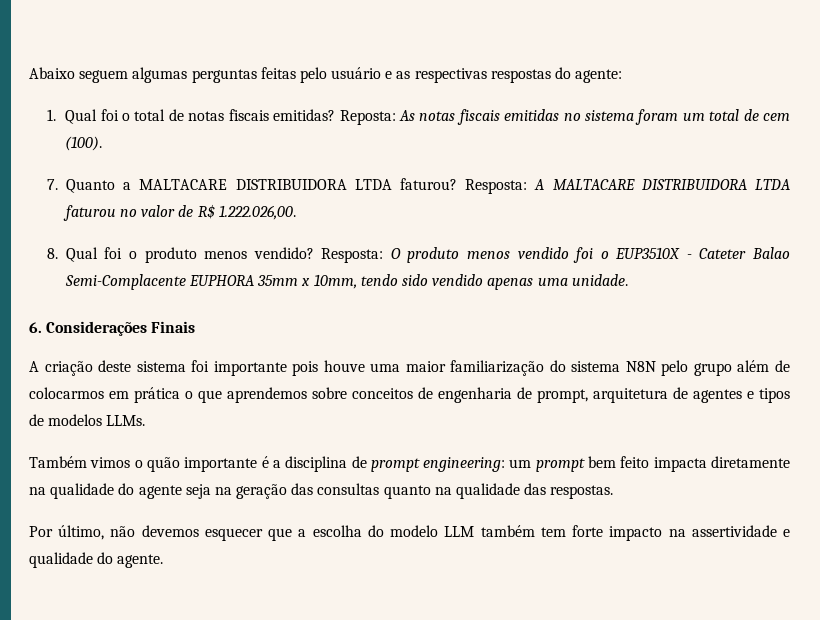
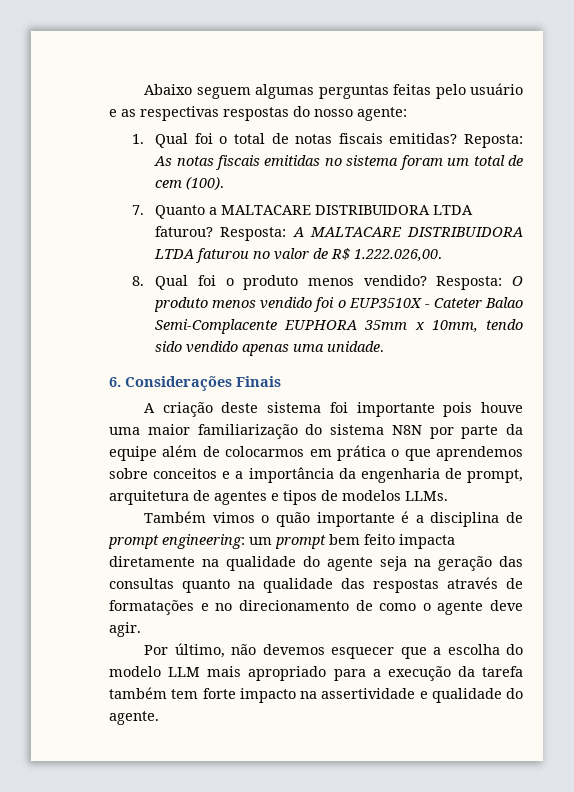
(572, 73) none -> [314,109,353,117] nosso
[661,360,732,376] pelo grupo -> [429,424,523,439] [109,446,157,461] por parte da equipe
[418,387,433,399] de -> [222,467,356,483] e a importância da
[550,485,614,499] respostas. -> [373,577,523,593] [109,600,523,615] [109,622,141,637] respostas através de formatações e no direcionamento de como o agente deve agir.
(475, 531) none -> [207,666,523,681] mais apropriado para a execução da tarefa

